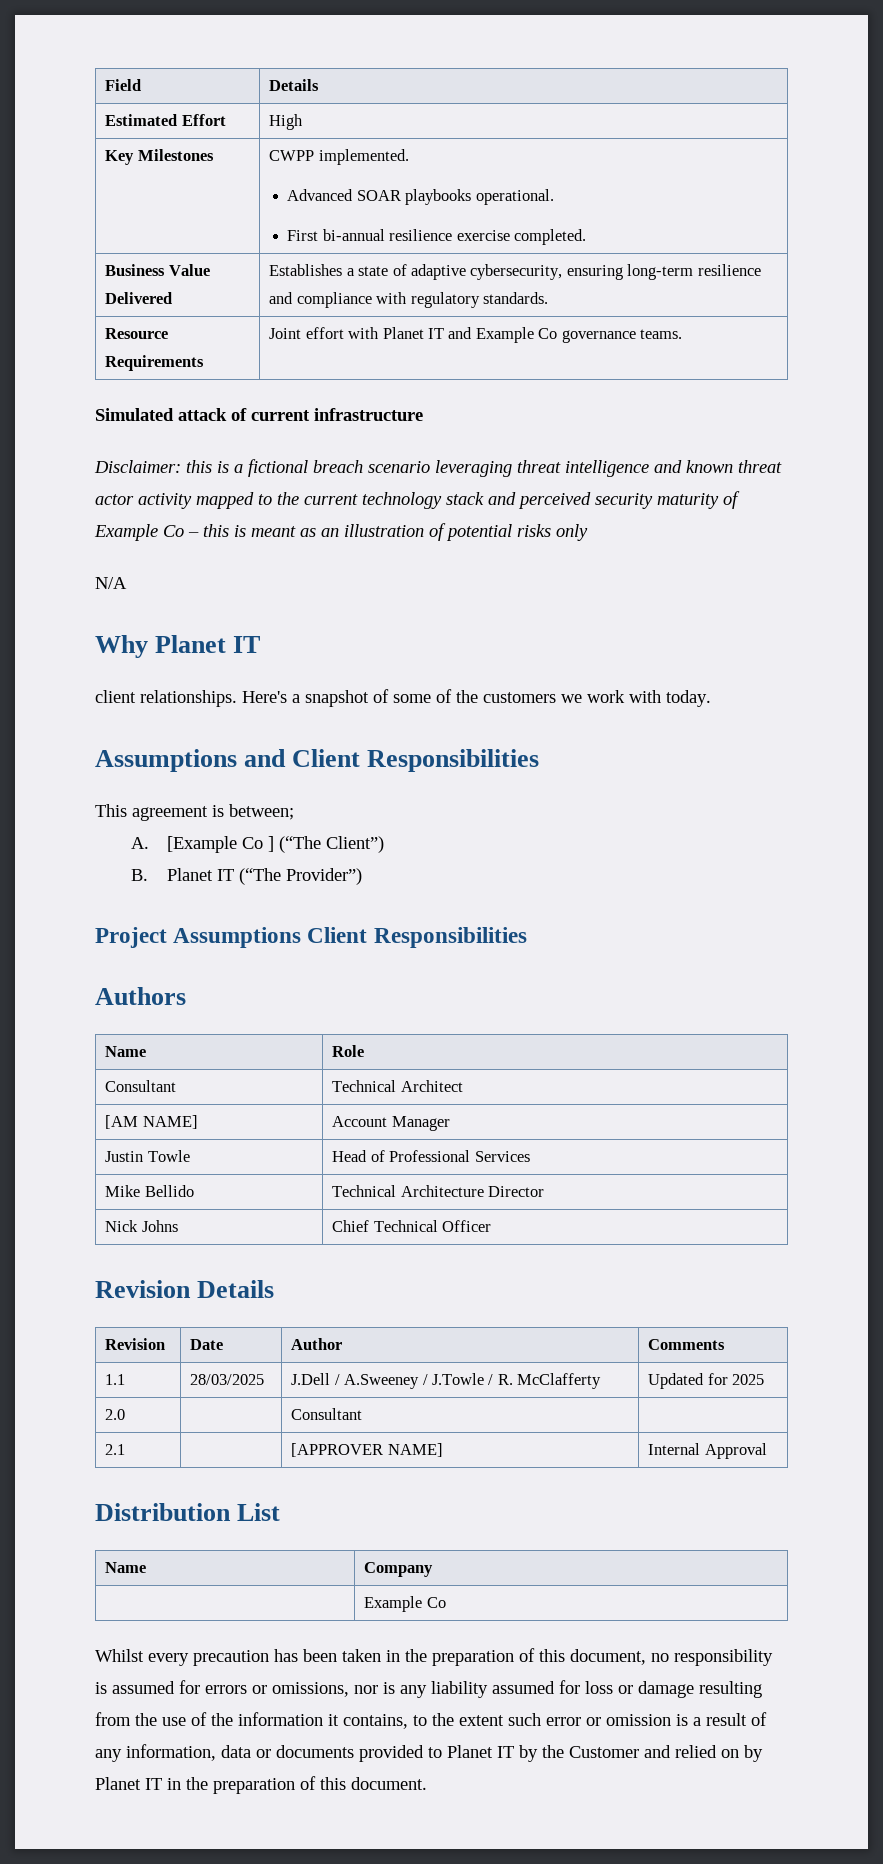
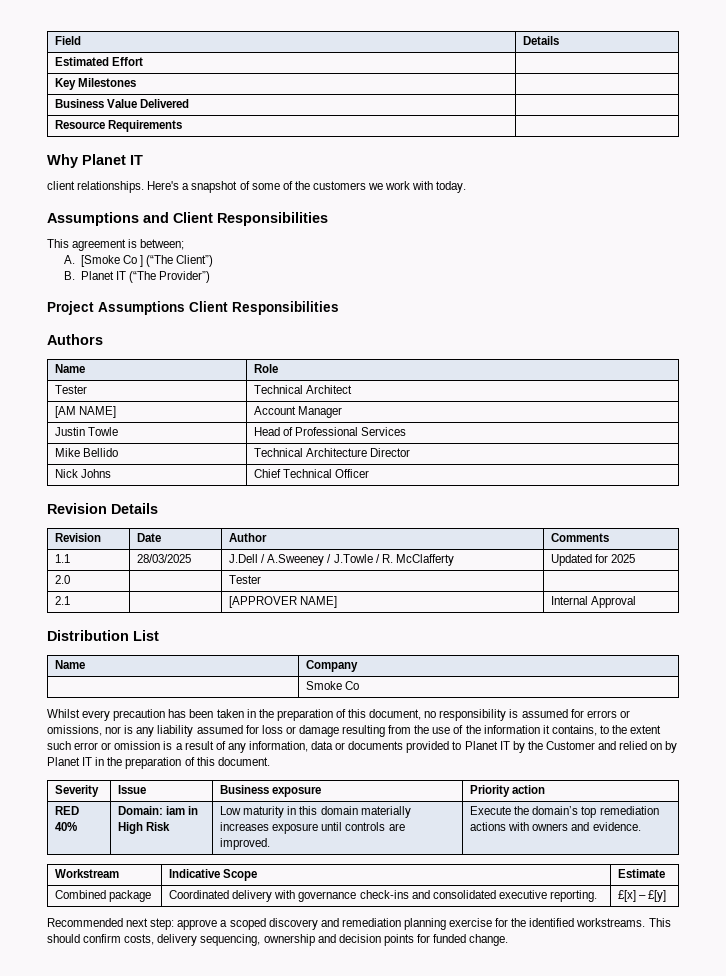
[269,114,304,130] High -> (144, 61) none
[269,149,409,165] [287,189,554,205] [287,229,587,245] [105,264,210,276] [105,292,173,304] [269,264,761,280] [269,292,549,308] [105,328,169,339] [105,355,205,371] [269,327,683,343] [95,408,423,421] [94,459,782,477] [95,491,740,509] [94,523,588,541] [95,577,127,589] CWPP implemented. // Advanced SOAR playbooks operational. // First bi-annual resilience exercise completed. // Business Value Delivered | Establishes a state of adaptive cybersecurity, ensuring long-term resilience and compliance with regulatory standards. // Resource Requirements | Joint effort with Planet IT and Example Co governance teams. // Simulated attack of current infrastructure // Disclaimer: this is a fictional breach scenario leveraging threat intelligence and known threat actor activity mapped to the current technology stack and perceived security maturity of Example Co – this is meant as an illustration of potential risks only // N/A -> [55,99,190,108] [55,120,183,132] // Business Value Delivered | // Resource Requirements |
[166,836,237,853] [Example -> [80,255,120,267] [Smoke
[105,1080,177,1092] Consultant -> [55,385,88,394] Tester
[291,1408,363,1420] Consultant -> [229,575,262,584] Tester
[364,1596,423,1612] Example -> [306,681,343,690] Smoke
(427, 1783) none -> [55,785,100,797] [118,785,147,794] [220,785,322,797] [470,785,546,797] [55,806,80,815] [55,822,78,831] [118,806,199,815] [118,822,171,834] [220,806,411,818] [220,822,405,834] [220,838,271,850] [470,806,659,818] [470,822,641,831] [55,869,120,878] [169,869,258,881] [618,869,666,878] [55,890,152,902] [169,890,597,902] [618,890,667,902] [47,918,671,930] [47,934,509,946] // Severity | Issue | Business exposure | Priority action // RED 40% | Domain: iam in High Risk | Low maturity in this domain materially increases exposure until controls are improved. | Execute the domain’s top remediation actions with owners and evidence. // Workstream | Indicative Scope | Estimate // Combined package | Coordinated delivery with governance check‑ins and consolidated executive reporting. | £[x] – £[y] // Recommended next step: approve a scoped discovery and remediation planning exercise for the identified workstreams. This should confirm costs, delivery sequencing, ownership and decision points for funded change.

